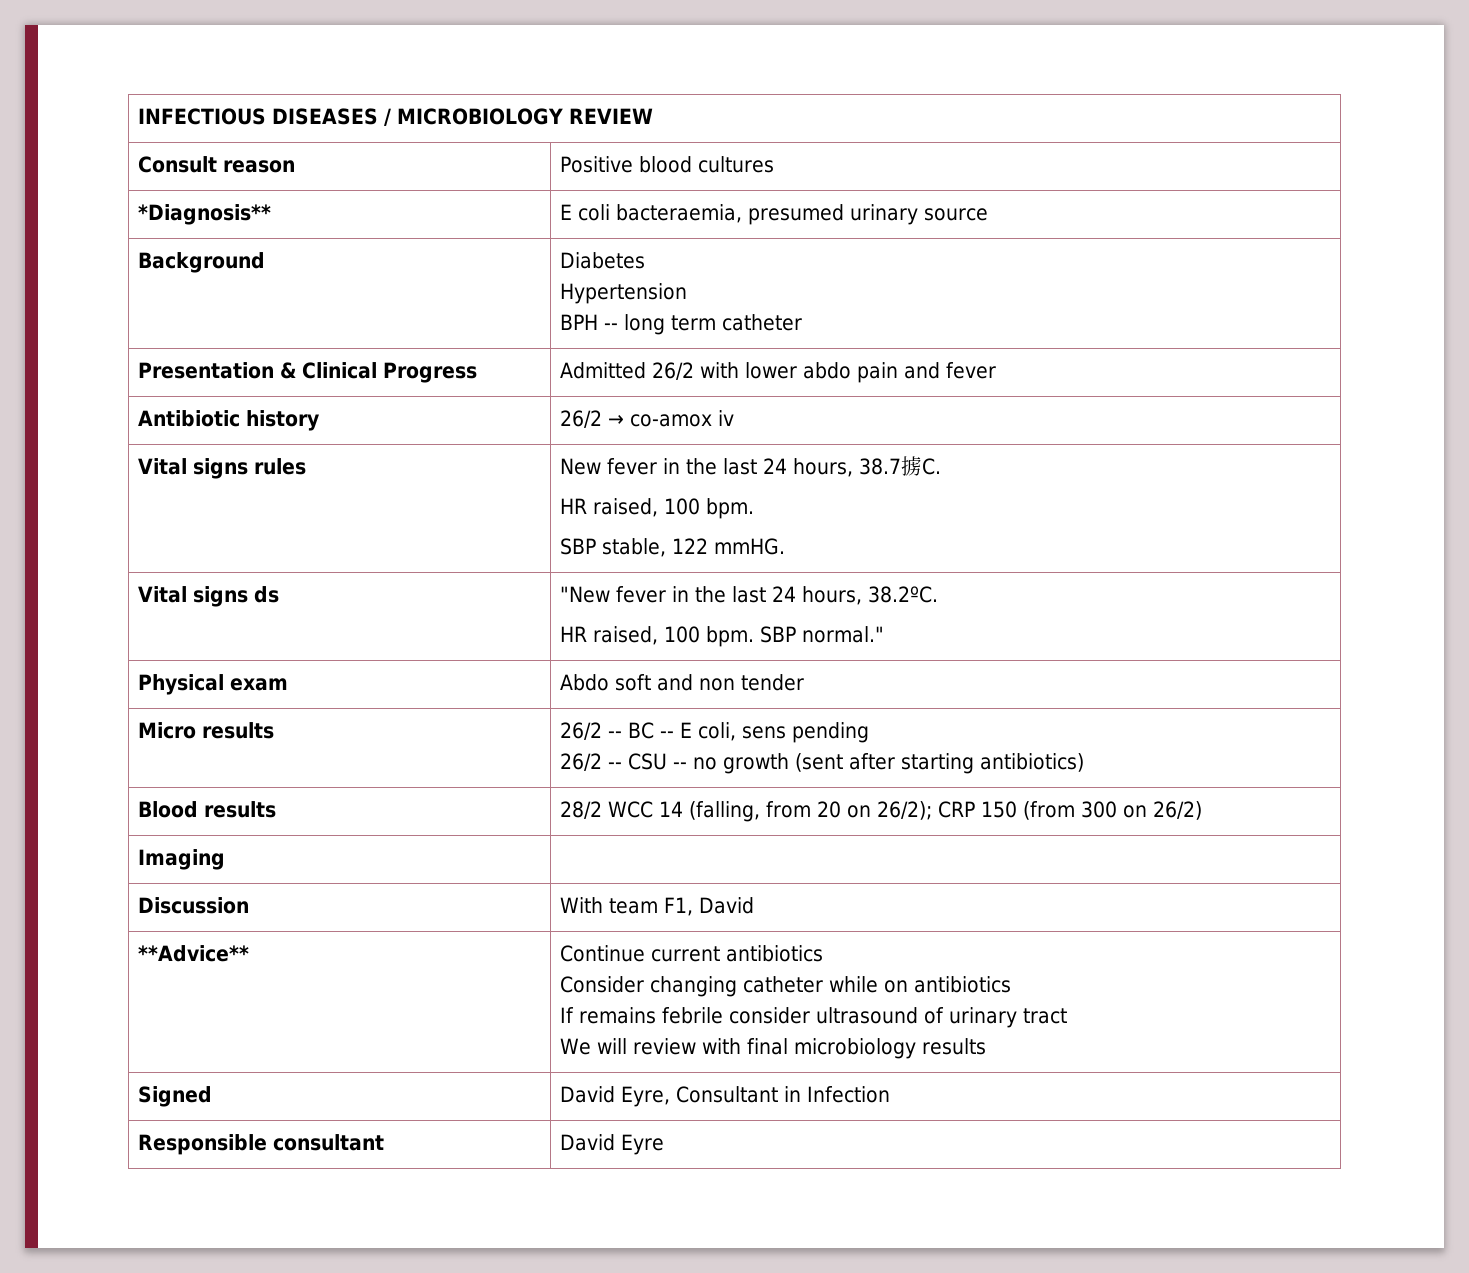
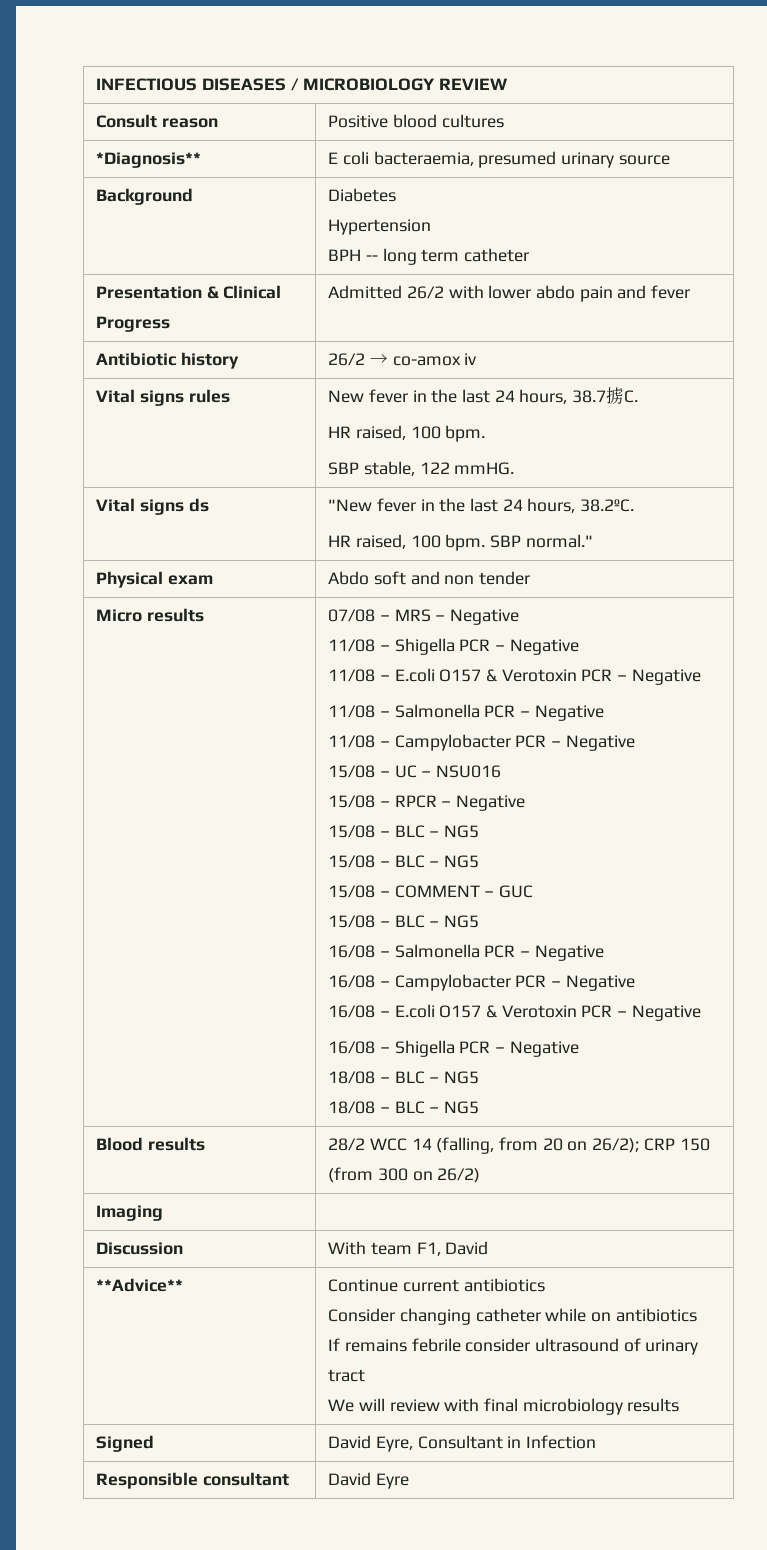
[559,722,869,743] [559,753,1084,774] 26/2 -- BC -- E coli, sens pending // 26/2 -- CSU -- no growth (sent after starting antibiotics) -> [328,609,520,625] [328,638,579,655] [328,668,701,685] [328,704,604,721] [328,734,635,751] [328,765,502,778] [328,795,526,811] [328,825,480,838] [328,855,480,868] [328,885,534,898] [328,915,480,928] [328,944,604,961] [328,974,635,991] [328,1004,701,1021] [328,1040,579,1057] [328,1071,480,1084] [328,1101,480,1114] 07/08 – MRS – Negative // 11/08 – Shigella PCR – Negative // 11/08 – E.coli O157 & Verotoxin PCR – Negative // 11/08 – Salmonella PCR – Negative // 11/08 – Campylobacter PCR – Negative // 15/08 – UC – NSU016 // 15/08 – RPCR – Negative // 15/08 – BLC – NG5 // 15/08 – BLC – NG5 // 15/08 – COMMENT – GUC // 15/08 – BLC – NG5 // 16/08 – Salmonella PCR – Negative // 16/08 – Campylobacter PCR – Negative // 16/08 – E.coli O157 & Verotoxin PCR – Negative // 16/08 – Shigella PCR – Negative // 18/08 – BLC – NG5 // 18/08 – BLC – NG5

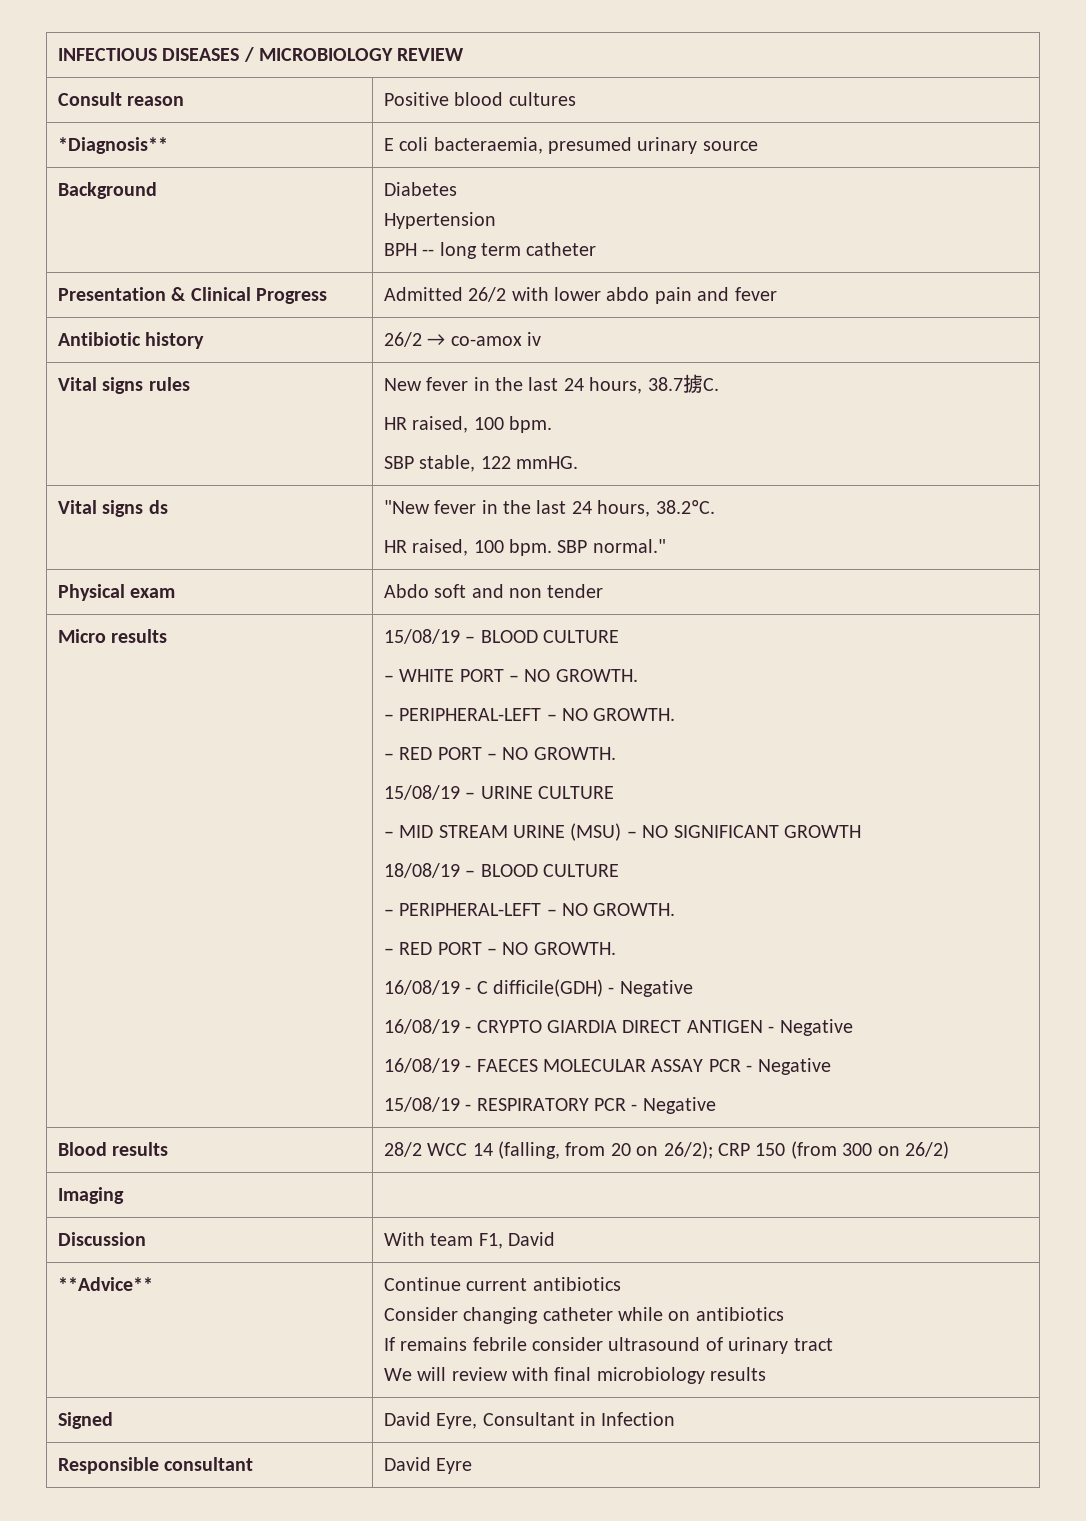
[328,609,520,625] [328,638,579,655] [328,668,701,685] [328,704,604,721] [328,734,635,751] [328,765,502,778] [328,795,526,811] [328,825,480,838] [328,855,480,868] [328,885,534,898] [328,915,480,928] [328,944,604,961] [328,974,635,991] [328,1004,701,1021] [328,1040,579,1057] [328,1071,480,1084] [328,1101,480,1114] 07/08 – MRS – Negative // 11/08 – Shigella PCR – Negative // 11/08 – E.coli O157 & Verotoxin PCR – Negative // 11/08 – Salmonella PCR – Negative // 11/08 – Campylobacter PCR – Negative // 15/08 – UC – NSU016 // 15/08 – RPCR – Negative // 15/08 – BLC – NG5 // 15/08 – BLC – NG5 // 15/08 – COMMENT – GUC // 15/08 – BLC – NG5 // 16/08 – Salmonella PCR – Negative // 16/08 – Campylobacter PCR – Negative // 16/08 – E.coli O157 & Verotoxin PCR – Negative // 16/08 – Shigella PCR – Negative // 18/08 – BLC – NG5 // 18/08 – BLC – NG5 -> [383,629,620,644] [383,669,638,682] [383,708,676,721] [383,747,616,760] [383,785,615,800] [383,823,862,841] [383,863,620,878] [383,903,676,916] [383,942,616,955] [383,979,693,997] [383,1019,853,1036] [383,1058,831,1075] [383,1097,716,1114] 15/08/19 – BLOOD CULTURE // – WHITE PORT – NO GROWTH. // – PERIPHERAL-LEFT – NO GROWTH. // – RED PORT – NO GROWTH. // 15/08/19 – URINE CULTURE // – MID STREAM URINE (MSU) – NO SIGNIFICANT GROWTH // 18/08/19 – BLOOD CULTURE // – PERIPHERAL-LEFT – NO GROWTH. // – RED PORT – NO GROWTH. // 16/08/19 - C difficile(GDH) - Negative // 16/08/19 - CRYPTO GIARDIA DIRECT ANTIGEN - Negative // 16/08/19 - FAECES MOLECULAR ASSAY PCR - Negative // 15/08/19 - RESPIRATORY PCR - Negative

